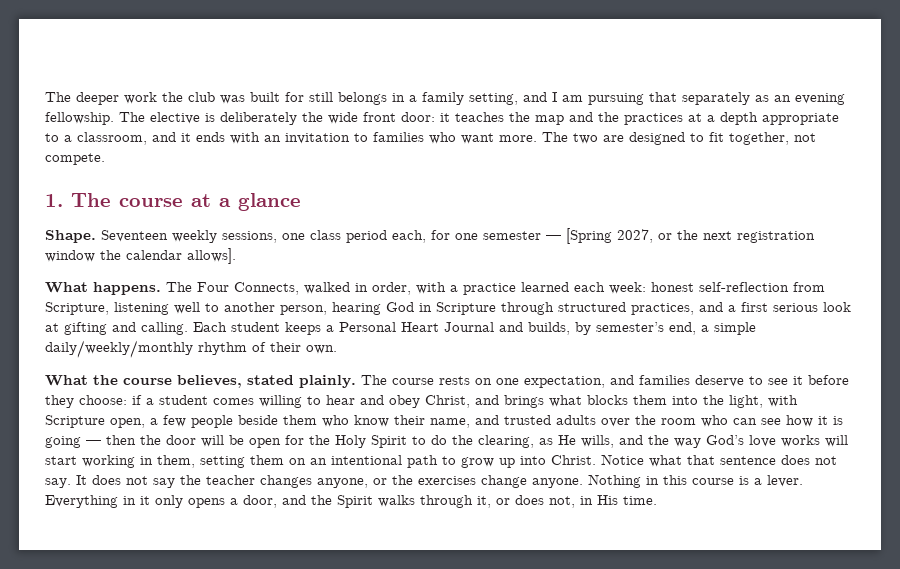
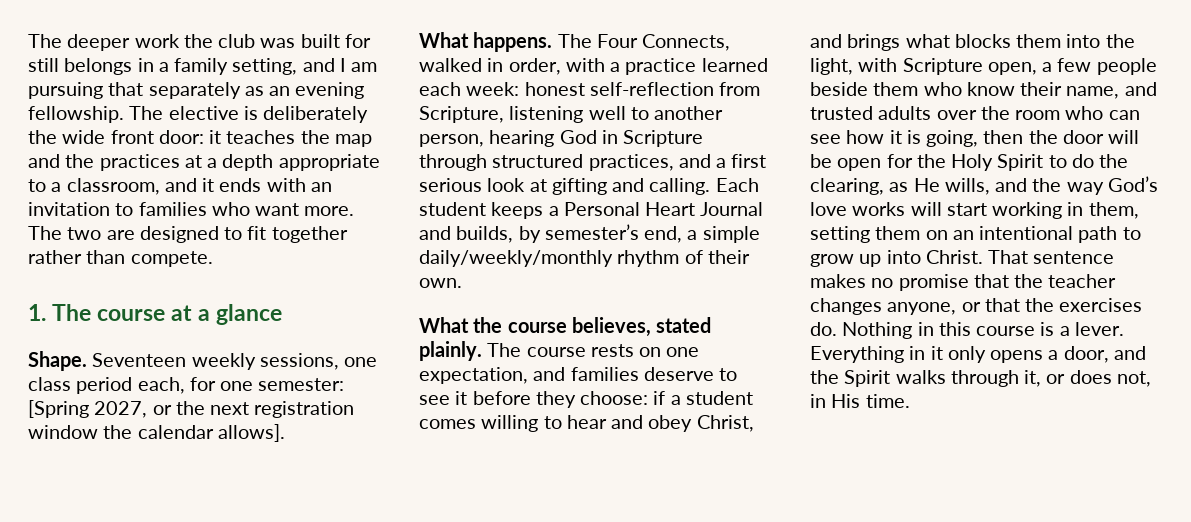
[729,132,816,145] together, not -> [271,226,348,243] [28,250,126,264] together rather than
[483,231,561,240] semester — -> [258,378,345,391] semester:
[45,436,101,448] going — -> [926,130,979,147] going,
[601,454,837,467] [45,475,175,488] Notice what that sentence does not say. It does not say -> [988,250,1115,264] [810,274,1009,291] That sentence makes no promise that
(387, 481) none -> [984,298,1020,312] that
[481,475,583,488] change anyone. -> [810,322,837,336] do.

